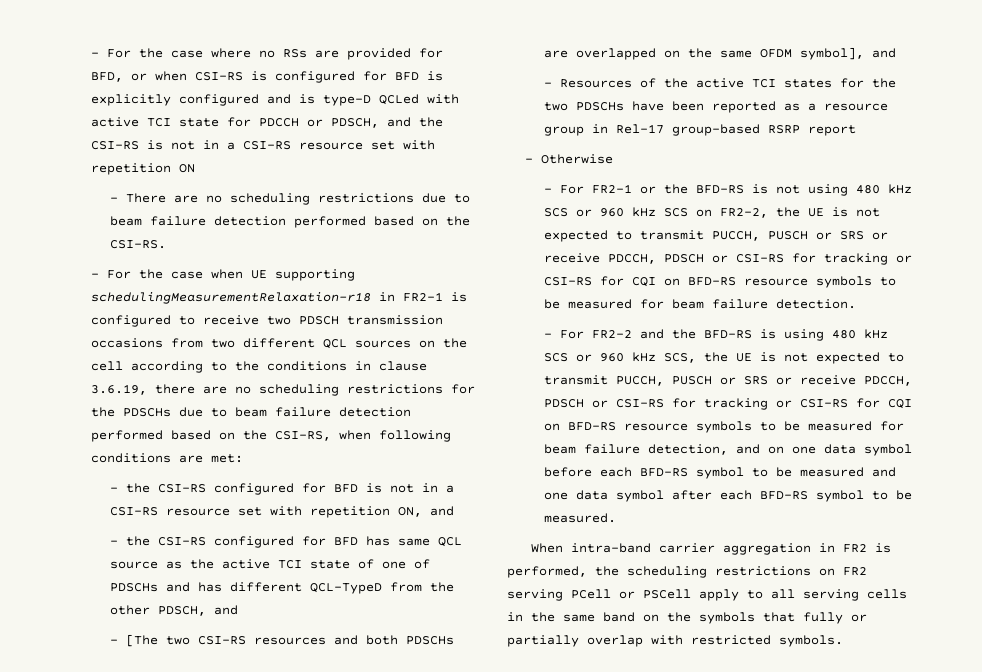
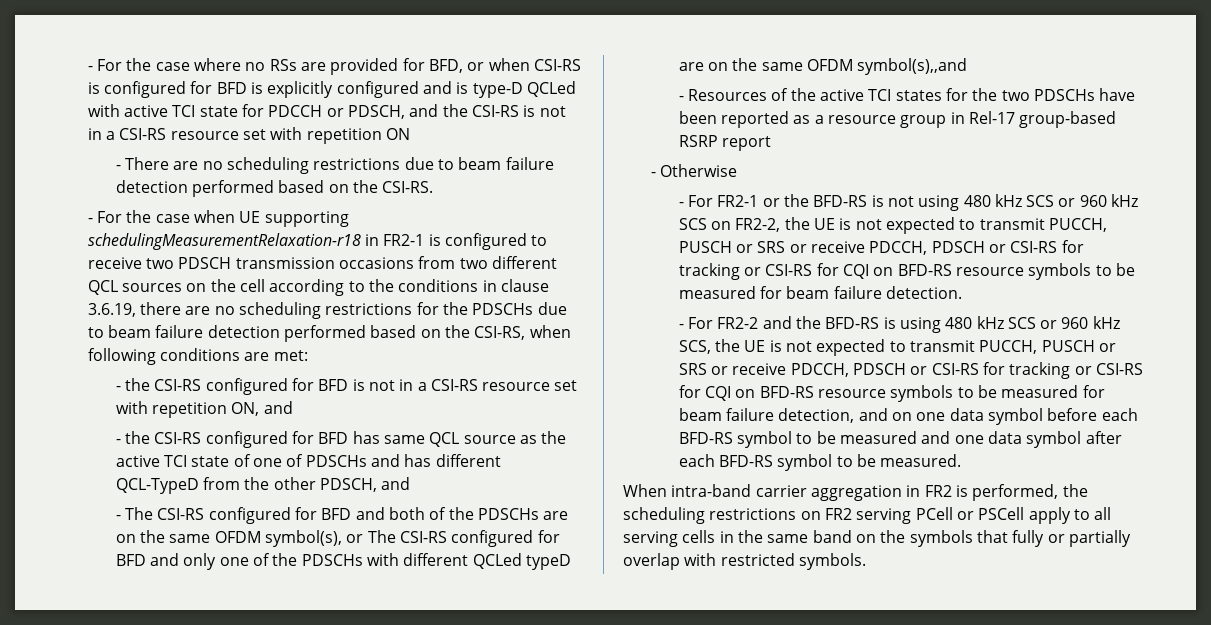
[125,634,398,647] [The two CSI-RS resources and both -> [124,507,474,524] The CSI-RS configured for BFD and both of the
[575,47,896,60] overlapped on the same OFDM symbol], and -> [115,530,560,547] [115,553,571,570] [678,58,968,75] on the same OFDM symbol(s), or The CSI-RS configured for BFD and only one of the PDSCHs with different QCLed typeD are on the same OFDM symbol(s),,and

